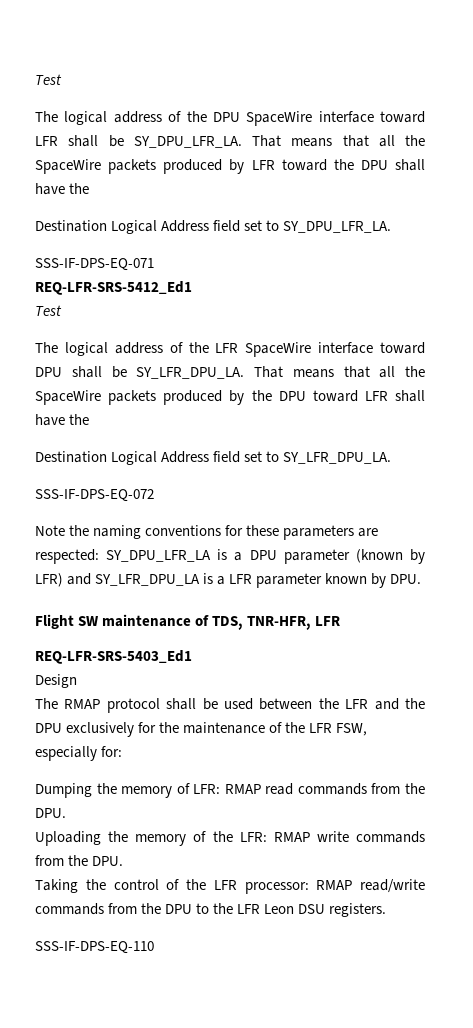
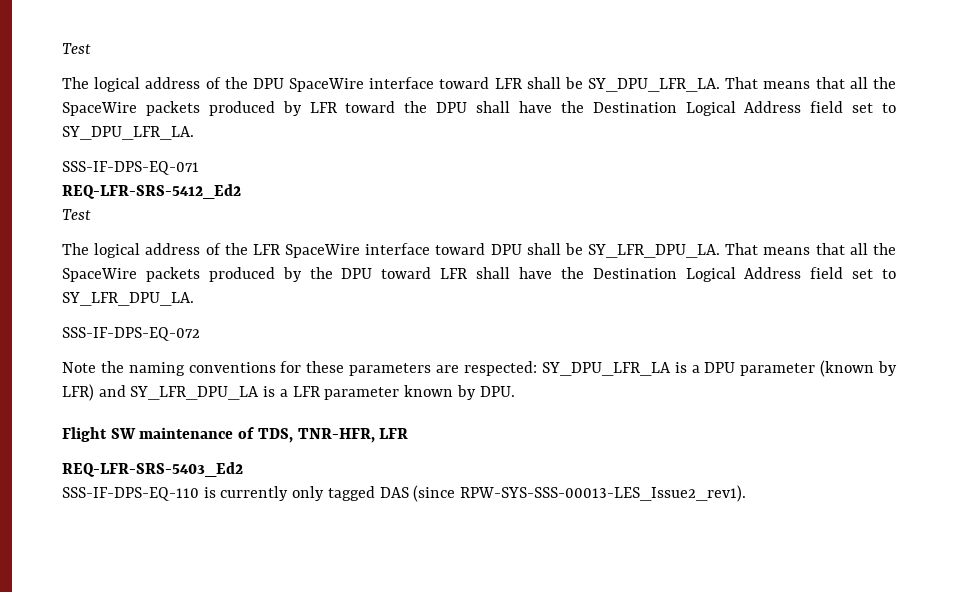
(90, 188) // -> (584, 107) none
[35,281,192,295] REQ-LFR-SRS-5412_Ed1 -> [62,184,241,199] REQ-LFR-SRS-5412_Ed2
(90, 419) // -> (584, 273) none
[35,650,192,664] [35,674,77,688] [35,698,425,713] [35,722,368,737] [35,746,123,761] [35,783,425,798] [35,808,66,818] [35,831,425,846] [35,855,124,866] [35,879,425,894] [35,903,387,917] [35,941,154,954] REQ-LFR-SRS-5403_Ed1 // Design // The RMAP protocol shall be used between the LFR and the DPU exclusively for the maintenance of the LFR FSW, especially for: // Dumping the memory of LFR: RMAP read commands from the DPU. // Uploading the memory of the LFR: RMAP write commands from the DPU. // Taking the control of the LFR processor: RMAP read/write commands from the DPU to the LFR Leon DSU registers. // SSS-IF-DPS-EQ-110 -> [62,462,243,477] [62,485,747,502] REQ-LFR-SRS-5403_Ed2 // SSS-IF-DPS-EQ-110 is currently only tagged DAS (since RPW-SYS-SSS-00013-LES_Issue2_rev1).

